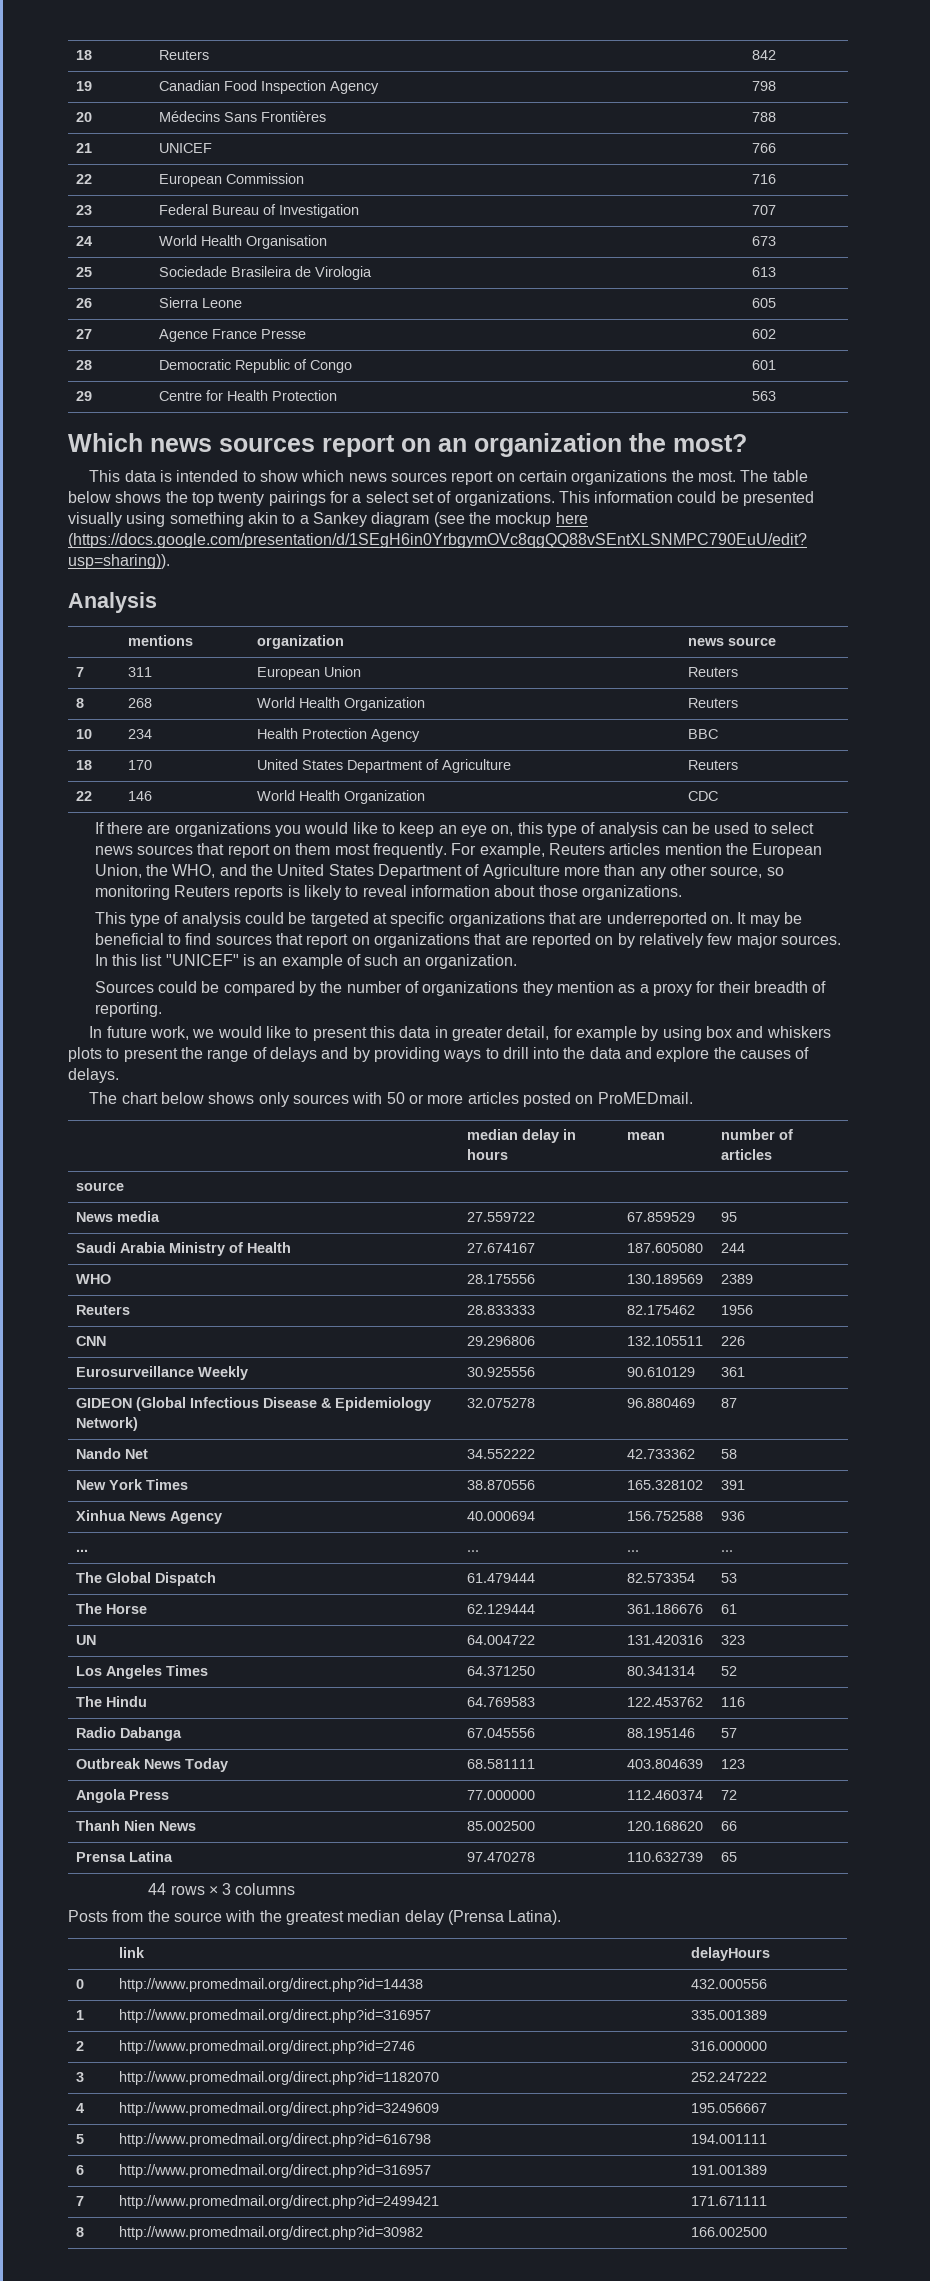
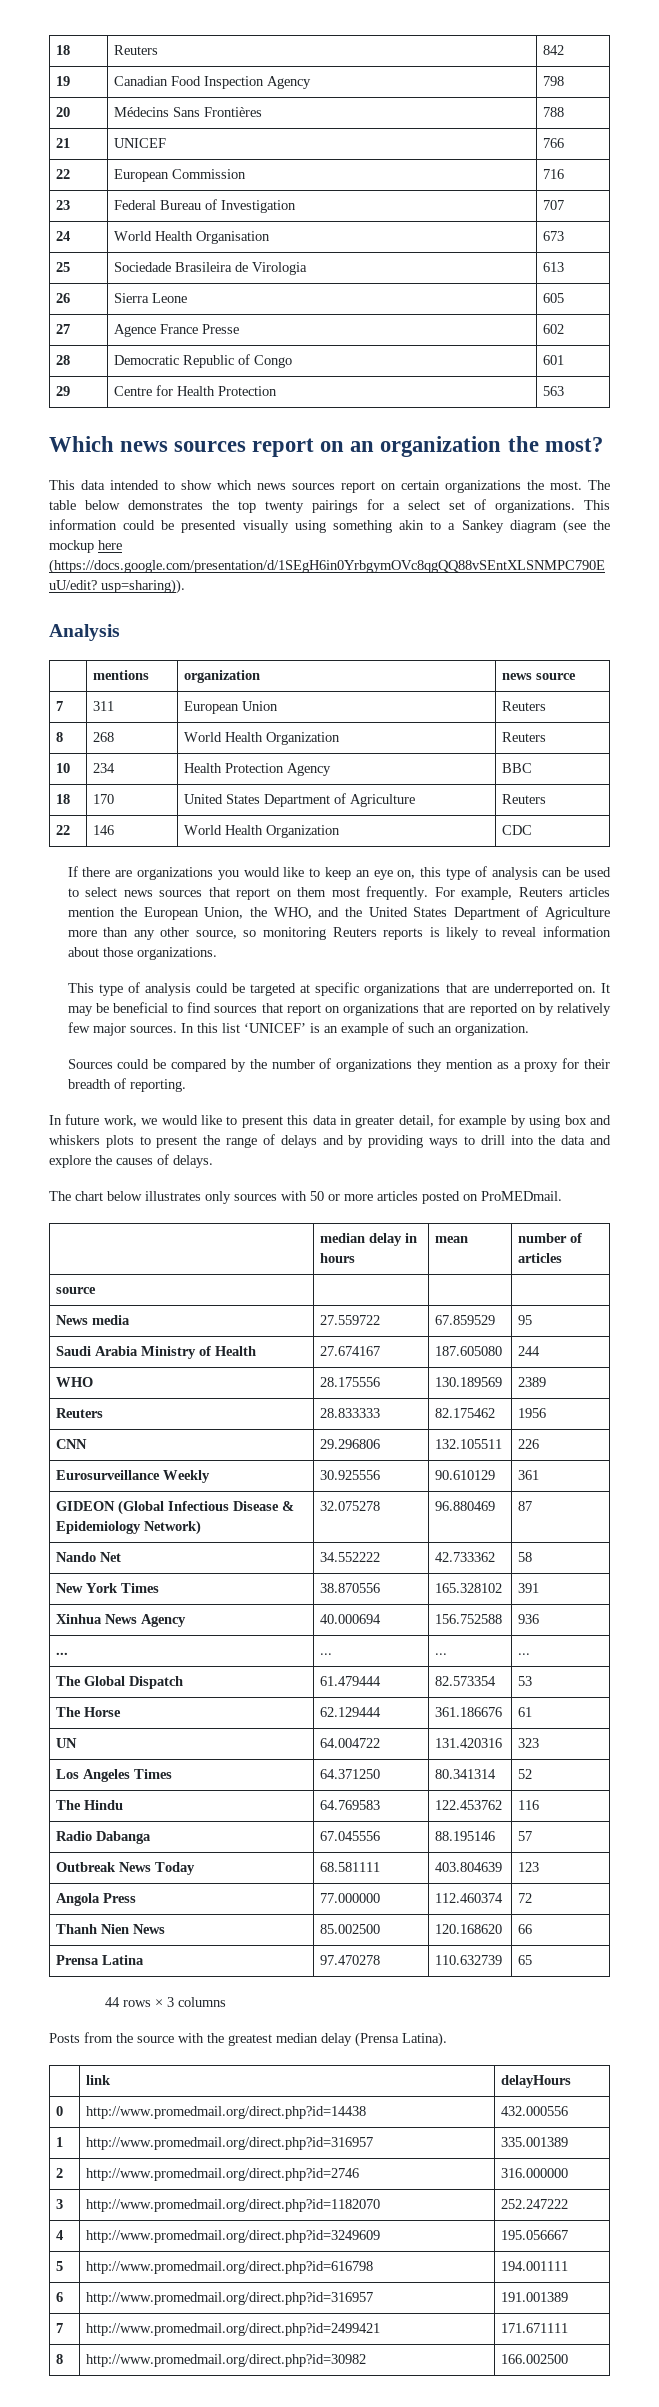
[160,470,173,482] is -> (105, 485) none
[115,491,162,503] shows -> [128,500,203,510] demonstrates
[165,954,239,966] "UNICEF" -> [243,1023,306,1033] ‘UNICEF’
[208,1092,255,1104] shows -> [145,1191,201,1201] illustrates

